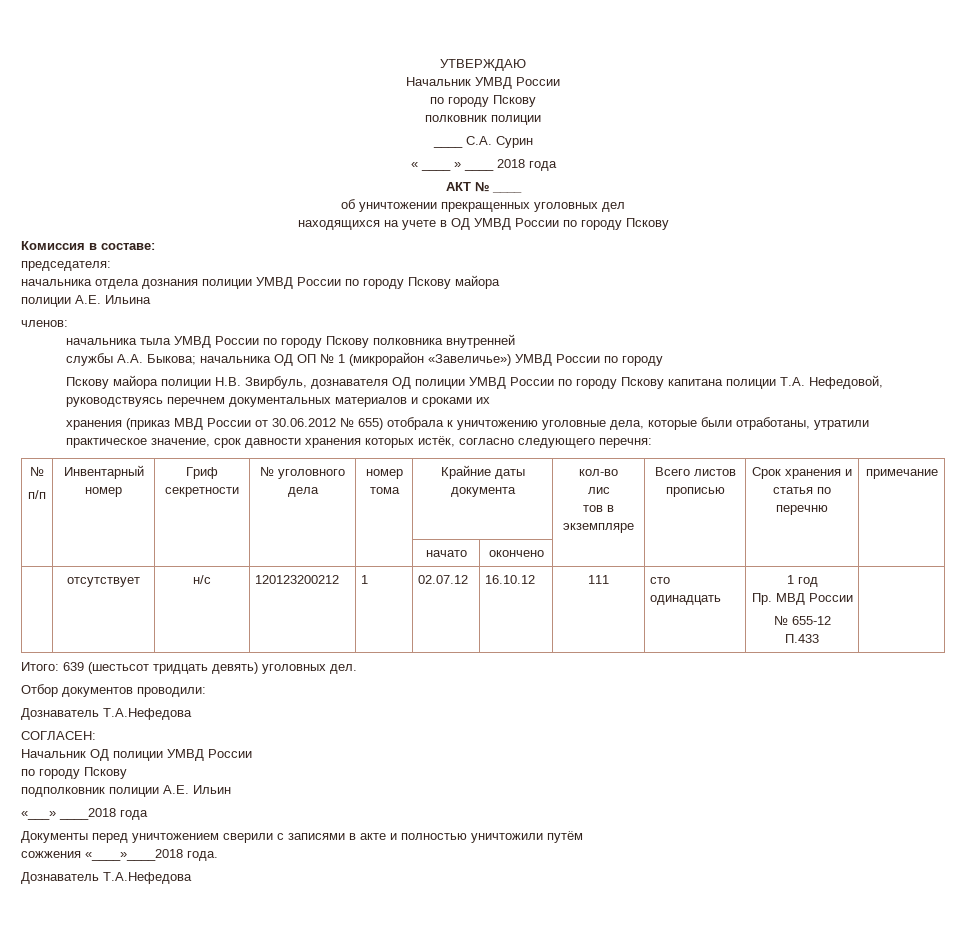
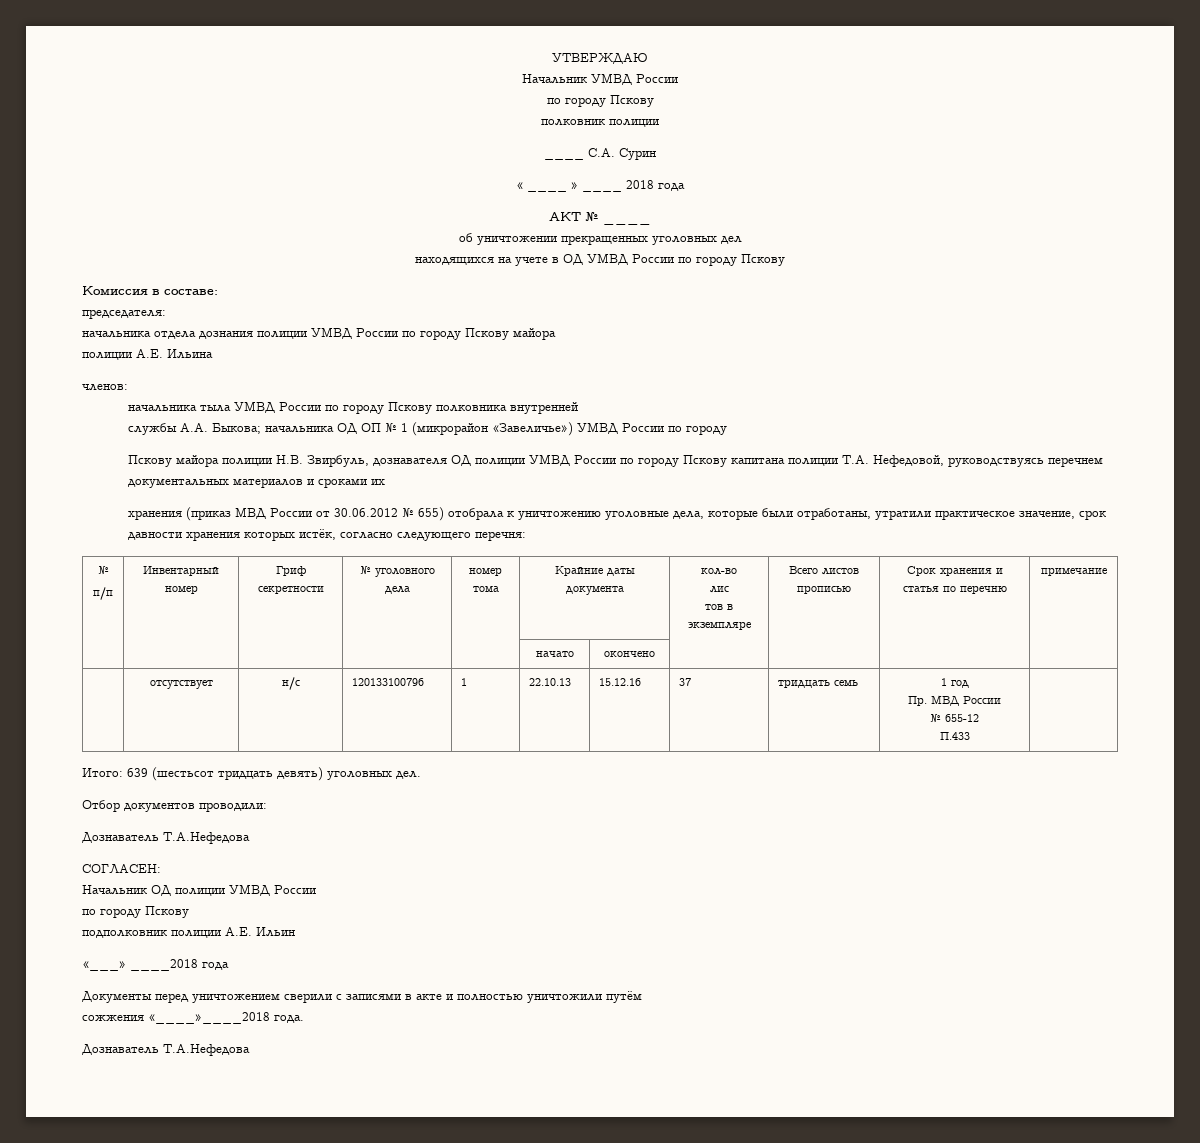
[255,575,340,584] [361,575,369,584] [418,575,469,584] [485,575,536,584] [588,575,609,584] [650,577,671,584] [650,595,722,605] 120123200212 | 1 | 02.07.12 | 16.10.12 | 111 | сто одинадцать -> [352,678,425,686] [461,678,468,686] [529,678,572,686] [599,678,642,686] [679,678,692,686] [778,679,859,688] 120133100796 | 1 | 22.10.13 | 15.12.16 | 37 | тридцать семь

